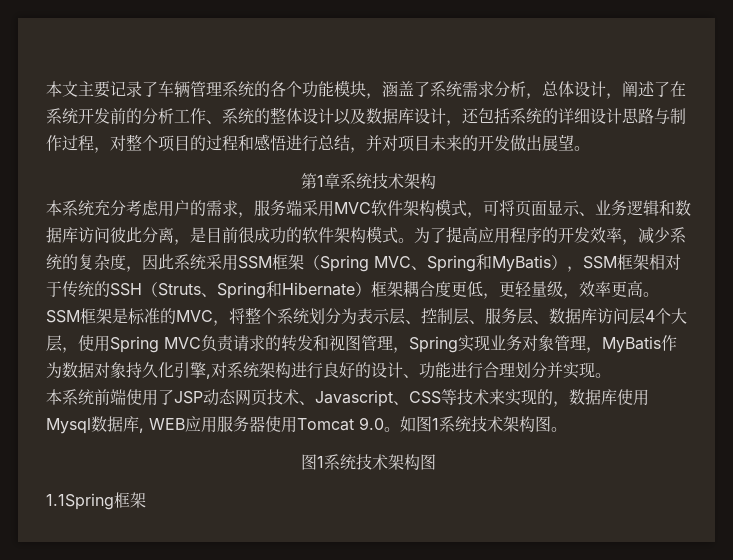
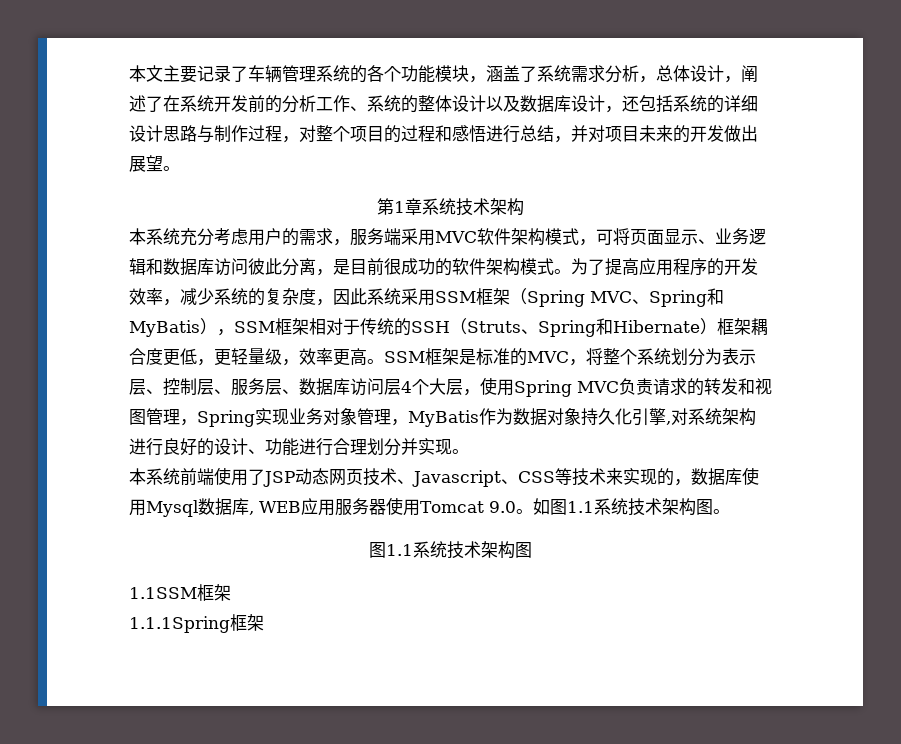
[432,418,439,430] 1 -> [566,501,594,513] 1.1
[317,456,324,468] 1 -> [386,544,413,556] 1.1
[46,492,146,510] 1.1Spring框架 -> [129,584,231,601] [129,614,264,633] 1.1SSM框架 // 1.1.1Spring框架

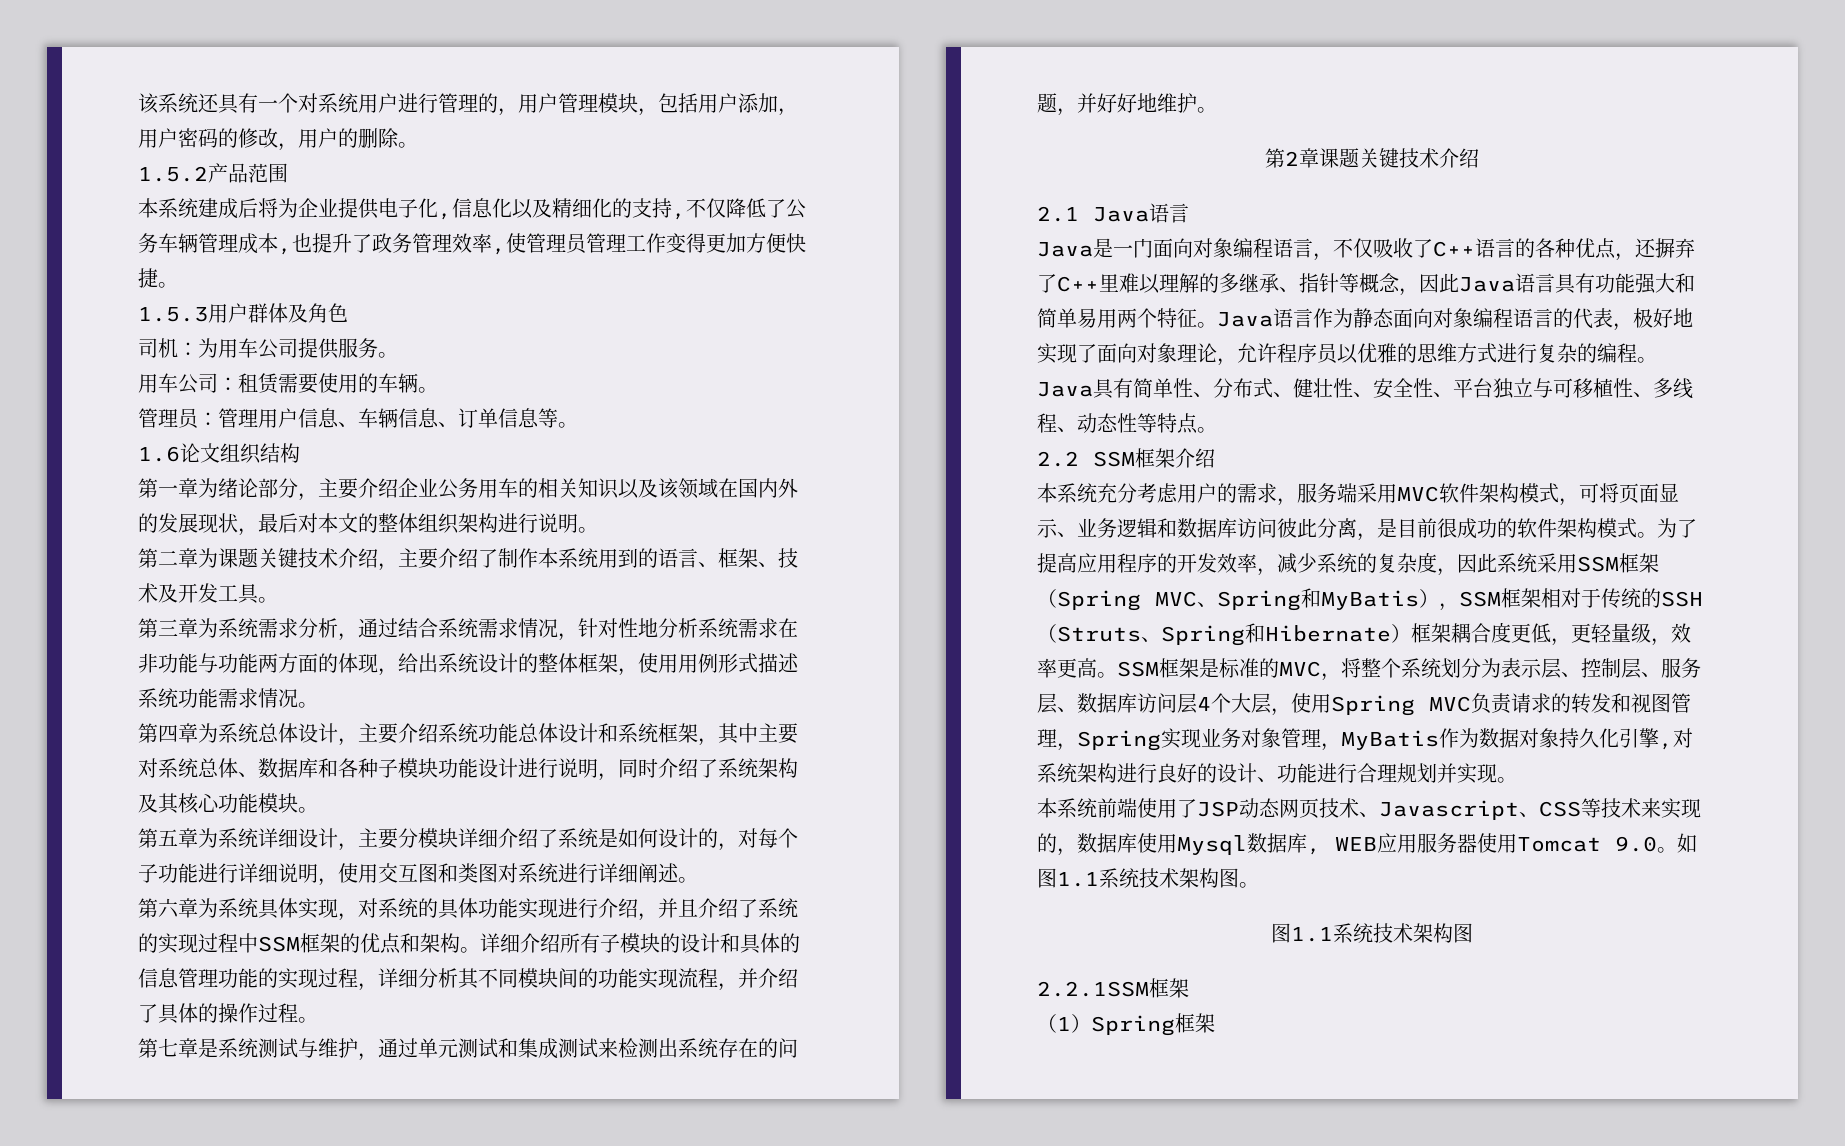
[129,65,758,83] [129,95,758,113] [129,125,758,143] [129,155,180,172] [377,198,524,216] 本文主要记录了车辆管理系统的各个功能模块，涵盖了系统需求分析，总体设计，阐述了在系统开发前的分析工作、系统的整体设计以及数据库设计，还包括系统的详细设计思路与制作过程，对整个项目的过程和感悟进行总结，并对项目未来的开发做出展望。 // 第1章系统技术架构 -> [138,93,798,116] [138,128,418,151] [138,163,288,183] [138,198,806,220] [138,233,806,255] [138,268,178,288] [138,303,348,323] [138,338,398,359] [138,373,438,394] [138,408,578,429] [138,443,300,464] [138,478,798,501] [138,513,598,536] [138,548,798,571] [138,583,278,604] [138,618,798,641] [138,653,799,676] [138,688,318,708] [138,723,798,746] [138,758,798,781] [138,793,318,814] [138,828,798,851] [138,863,698,886] [138,898,798,921] [138,933,800,954] [138,968,798,991] [138,1003,318,1024] [138,1038,798,1061] [1037,93,1217,116] [1265,148,1479,168] [1037,203,1189,223] [1037,238,1695,261] [1037,273,1695,296] [1037,308,1693,331] [1037,343,1657,366] [1037,378,1693,399] [1037,413,1217,434] [1037,448,1215,468] 该系统还具有一个对系统用户进行管理的，用户管理模块，包括用户添加，用户密码的修改，用户的删除。 // 1.5.2产品范围 // 本系统建成后将为企业提供电子化,信息化以及精细化的支持,不仅降低了公务车辆管理成本,也提升了政务管理效率,使管理员管理工作变得更加方便快捷。 // 1.5.3用户群体及角色 // 司机：为用车公司提供服务。 // 用车公司：租赁需要使用的车辆。 // 管理员：管理用户信息、车辆信息、订单信息等。 // 1.6论文组织结构 // 第一章为绪论部分，主要介绍企业公务用车的相关知识以及该领域在国内外的发展现状，最后对本文的整体组织架构进行说明。 // 第二章为课题关键技术介绍，主要介绍了制作本系统用到的语言、框架、技术及开发工具。 // 第三章为系统需求分析，通过结合系统需求情况，针对性地分析系统需求在非功能与功能两方面的体现，给出系统设计的整体框架，使用用例形式描述系统功能需求情况。 // 第四章为系统总体设计，主要介绍系统功能总体设计和系统框架，其中主要对系统总体、数据库和各种子模块功能设计进行说明，同时介绍了系统架构及其核心功能模块。 // 第五章为系统详细设计，主要分模块详细介绍了系统是如何设计的，对每个子功能进行详细说明，使用交互图和类图对系统进行详细阐述。 // 第六章为系统具体实现，对系统的具体功能实现进行介绍，并且介绍了系统的实现过程中SSM框架的优点和架构。详细介绍所有子模块的设计和具体的信息管理功能的实现过程，详细分析其不同模块间的功能实现流程，并介绍了具体的操作过程。 // 第七章是系统测试与维护，通过单元测试和集成测试来检测出系统存在的问题，并好好地维护。 // 第2章课题关键技术介绍 // 2.1 Java语言 // Java是一门面向对象编程语言，不仅吸收了C++语言的各种优点，还摒弃了C++里难以理解的多继承、指针等概念，因此Java语言具有功能强大和简单易用两个特征。Java语言作为静态面向对象编程语言的代表，极好地实现了面向对象理论，允许程序员以优雅的思维方式进行复杂的编程。Java具有简单性、分布式、健壮性、安全性、平台独立与可移植性、多线程、动态性等特点。 // 2.2 SSM框架介绍
[367,438,401,456] 划分 -> [1397,763,1437,783] 规划
[129,587,197,599] 1.1SSM -> [1037,981,1149,997] 2.2.1SSM
[129,616,230,633] 1.1.1Spring -> [1037,1014,1175,1036] （1）Spring

